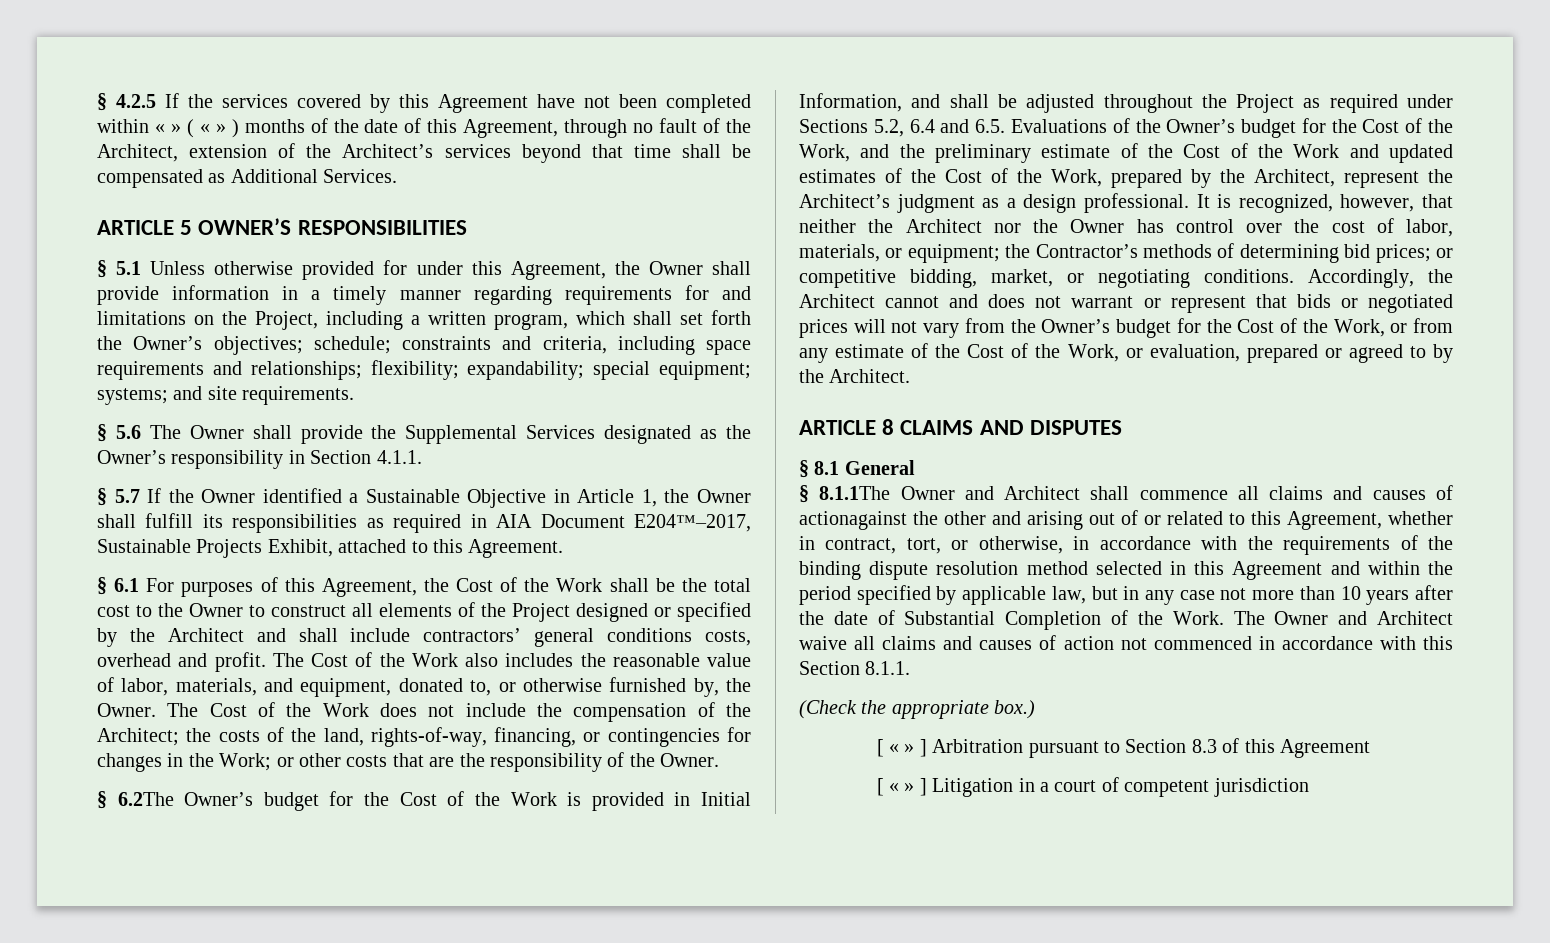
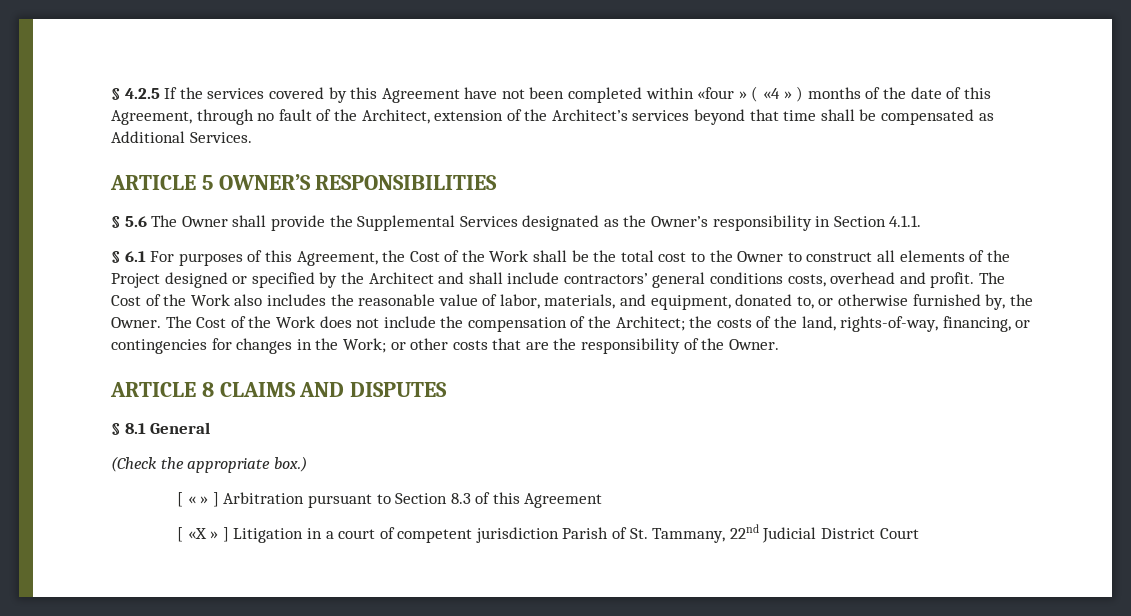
[154,124,165,133] « -> [697,87,735,99] «four
[199,124,210,133] « -> [763,88,781,99] «4
[97,260,752,280] [97,285,751,305] [97,310,751,330] [97,336,751,355] [97,360,751,380] [97,386,355,405] // § 5.1 Unless otherwise provided for under this Agreement, the Owner shall provide information in a timely manner regarding requirements for and limitations on the Project, including a written program, which shall set forth the Owner’s objectives; schedule; constraints and criteria, including space requirements and relationships; flexibility; expandability; special equipment; systems; and site requirements. -> (498, 182) none
[97,488,752,508] [97,513,752,533] [97,539,564,558] // § 5.7 If the Owner identified a Sustainable Objective in Article 1, the Owner shall fulfill its responsibilities as required in AIA Document E204™–2017, Sustainable Projects Exhibit, attached to this Agreement. -> (922, 221) none
[97,791,752,811] [799,93,1453,113] [799,118,1453,138] [799,143,1453,163] [799,168,1453,188] [799,193,1453,213] [799,218,1453,237] [799,243,1453,263] [799,269,1453,288] [799,294,1454,313] [799,318,1453,338] [799,343,1453,363] [799,369,911,383] // § 6.2The Owner’s budget for the Cost of the Work is provided in Initial Information, and shall be adjusted throughout the Project as required under Sections 5.2, 6.4 and 6.5. Evaluations of the Owner’s budget for the Cost of the Work, and the preliminary estimate of the Cost of the Work and updated estimates of the Cost of the Work, prepared by the Architect, represent the Architect’s judgment as a design professional. It is recognized, however, that neither the Architect nor the Owner has control over the cost of labor, materials, or equipment; the Contractor’s methods of determining bid prices; or competitive bidding, market, or negotiating conditions. Accordingly, the Architect cannot and does not warrant or represent that bids or negotiated prices will not vary from the Owner’s budget for the Cost of the Work, or from any estimate of the Cost of the Work, or evaluation, prepared or agreed to by the Architect. -> (779, 344) none
[799,485,1453,503] [799,510,1453,530] [799,535,1453,555] [799,561,1453,580] [799,585,1453,605] [799,610,1453,630] [799,635,1453,650] [799,661,911,675] // § 8.1.1The Owner and Architect shall commence all claims and causes of actionagainst the other and arising out of or related to this Agreement, whether in contract, tort, or otherwise, in accordance with the requirements of the binding dispute resolution method selected in this Agreement and within the period specified by applicable law, but in any case not more than 10 years after the date of Substantial Completion of the Work. The Owner and Architect waive all claims and causes of action not commenced in accordance with this Section 8.1.1. -> (211, 428) none
[889,783,900,792] « -> [187,528,207,539] «X
(1309, 787) none -> [562,524,919,543] Parish of St. Tammany, 22nd Judicial District Court

